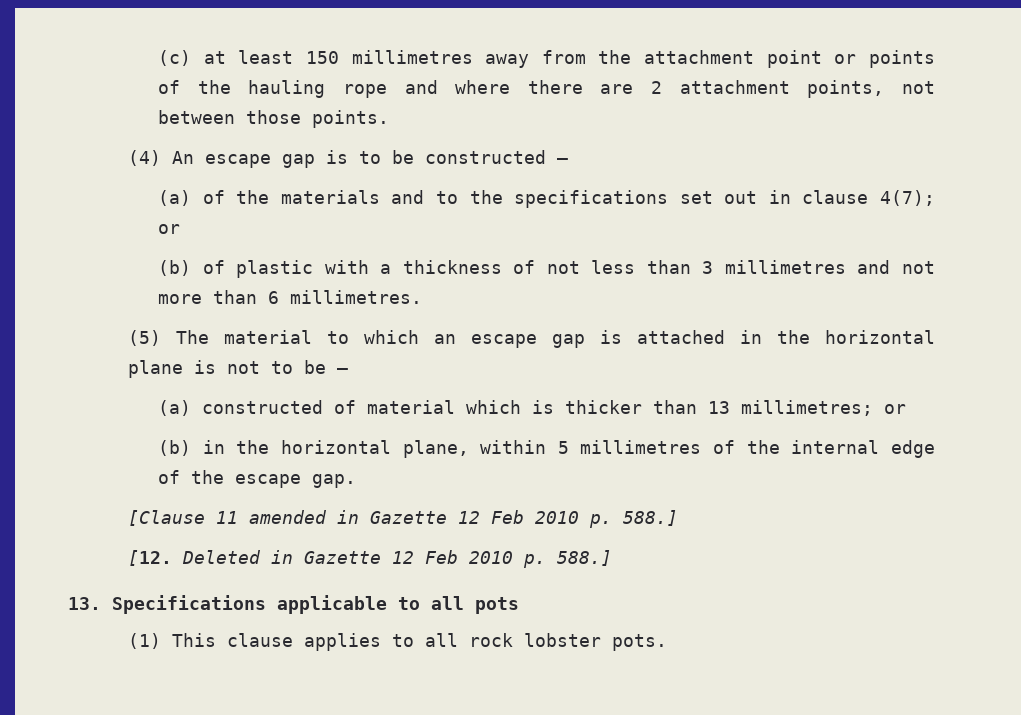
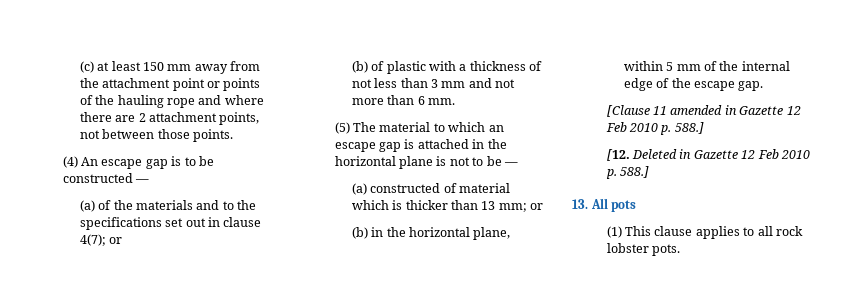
[351,50,473,64] millimetres -> [167,64,192,71] mm
[724,260,846,274] millimetres -> [441,81,466,88] mm
[290,290,423,304] millimetres. -> [428,98,456,105] mm.
[741,400,874,416] millimetres; -> [498,203,527,212] mm;
[580,440,702,454] millimetres -> [676,64,701,71] mm
[112,595,464,614] Specifications applicable to all -> [590,198,608,209] All

